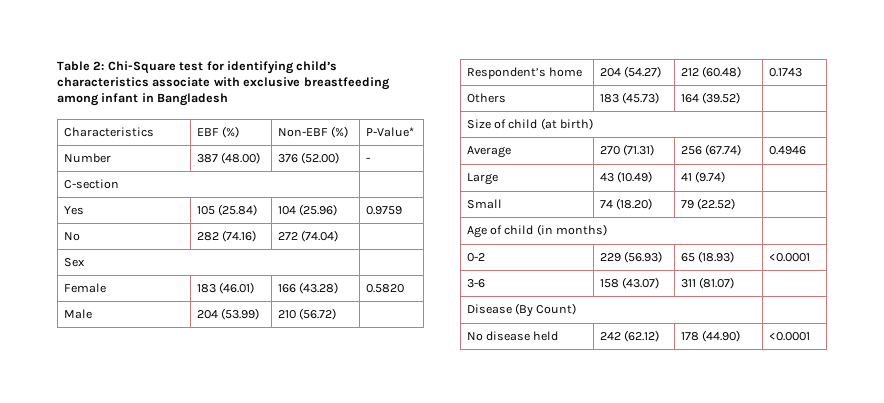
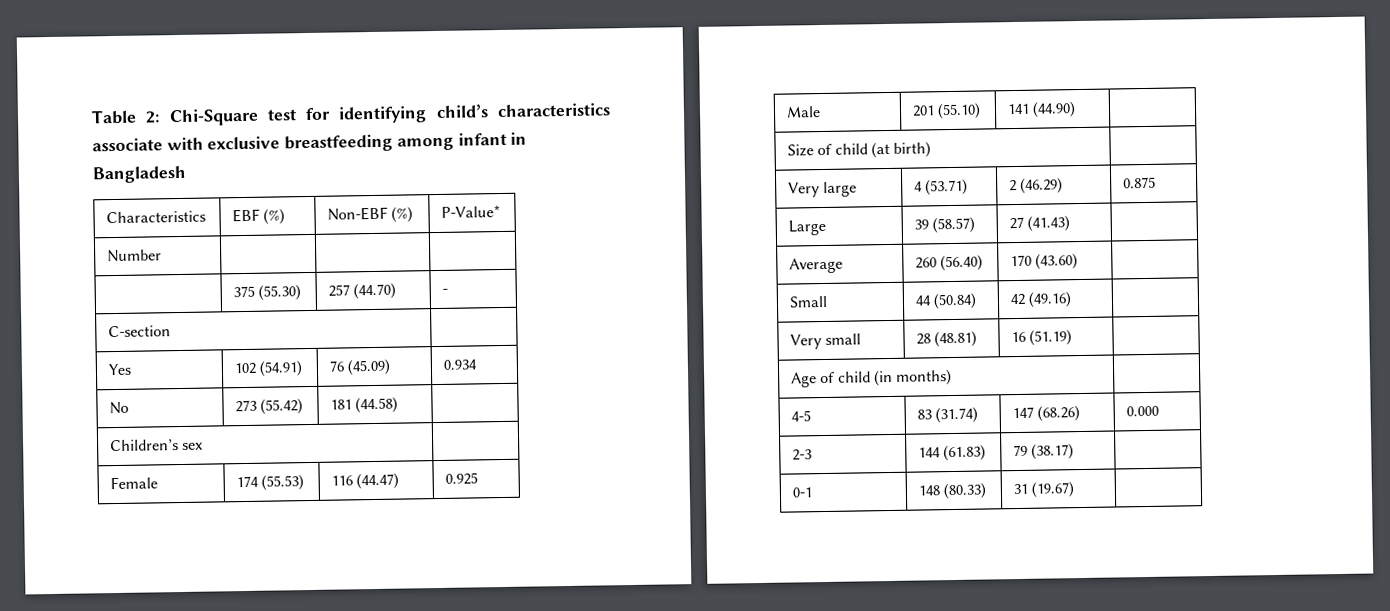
[196,152,261,164] [277,152,340,164] 387 (48.00) | 376 (52.00) -> [233,284,302,301] [328,282,397,300] | | // | 375 (55.30) | 257 (44.70)
[196,204,258,216] [277,204,338,216] [365,206,402,215] [63,232,80,241] [196,230,257,242] [277,230,339,242] [63,258,85,267] [63,283,106,293] [196,282,255,294] [277,282,339,294] [365,284,404,293] [63,309,92,319] [196,308,260,320] [277,308,337,320] [466,67,583,79] [599,66,662,78] [680,66,742,78] [768,68,802,77] [466,93,506,103] [599,92,660,104] [680,92,741,104] 105 (25.84) | 104 (25.96) | 0.9759 // No | 282 (74.16) | 272 (74.04) | // Sex | // Female | 183 (46.01) | 166 (43.28) | 0.5820 // Male | 204 (53.99) | 210 (56.72) | // Respondent’s home | 204 (54.27) | 212 (60.48) | 0.1743 // Others | 183 (45.73) | 164 (39.52) -> [234,360,304,377] [329,358,392,376] [443,359,478,370] [109,401,130,415] [235,398,304,415] [330,396,399,414] [110,439,204,452] [110,476,159,490] [236,474,305,491] [331,472,400,490] [445,472,479,485] [786,106,822,118] [912,102,982,120] [1007,101,1077,118] 102 (54.91) | 76 (45.09) | 0.934 // No | 273 (55.42) | 181 (44.58) | // Children’s sex | // Female | 174 (55.53) | 116 (44.47) | 0.925 // Male | 201 (55.10) | 141 (44.90)
[466,146,511,158] [599,144,655,156] [680,144,742,156] [768,146,806,155] [466,173,498,185] [599,171,653,183] [680,171,726,183] [466,199,502,209] [599,198,653,210] [680,198,736,210] Average | 270 (71.31) | 256 (67.74) | 0.4946 // Large | 43 (10.49) | 41 (9.74) | // Small | 74 (18.20) | 79 (22.52) -> [788,181,858,198] [914,178,969,196] [1009,177,1064,194] [1123,176,1157,189] [788,219,827,236] [914,216,976,234] [1009,215,1071,232] [789,257,844,274] [915,254,984,272] [1010,253,1079,270] [789,295,829,308] [915,292,978,310] [1010,291,1073,308] [790,333,862,350] [916,330,978,348] [1011,329,1073,346] Very large | 4 (53.71) | 2 (46.29) | 0.875 // Large | 39 (58.57) | 27 (41.43) | // Average | 260 (56.40) | 170 (43.60) | // Small | 44 (50.84) | 42 (49.16) | // Very small | 28 (48.81) | 16 (51.19)
[466,253,485,262] [599,251,663,263] [680,251,735,263] [768,253,810,262] [466,279,485,288] [599,277,660,289] [680,277,735,289] [466,303,577,317] [466,331,559,341] [599,330,660,342] [680,330,741,342] [768,332,810,341] 0-2 | 229 (56.93) | 65 (18.93) | <0.0001 // 3-6 | 158 (43.07) | 311 (81.07) | // Disease (By Count) | // No disease held | 242 (62.12) | 178 (44.90) | <0.0001 -> [791,410,812,422] [917,406,979,424] [1012,405,1081,422] [1126,405,1160,417] [792,449,813,461] [918,444,987,462] [1013,443,1075,460] [792,487,813,498] [918,482,988,500] [1013,481,1076,498] 4-5 | 83 (31.74) | 147 (68.26) | 0.000 // 2-3 | 144 (61.83) | 79 (38.17) | // 0-1 | 148 (80.33) | 31 (19.67) |

